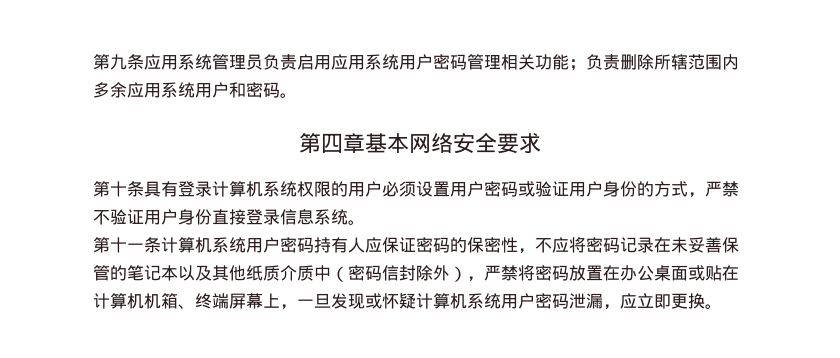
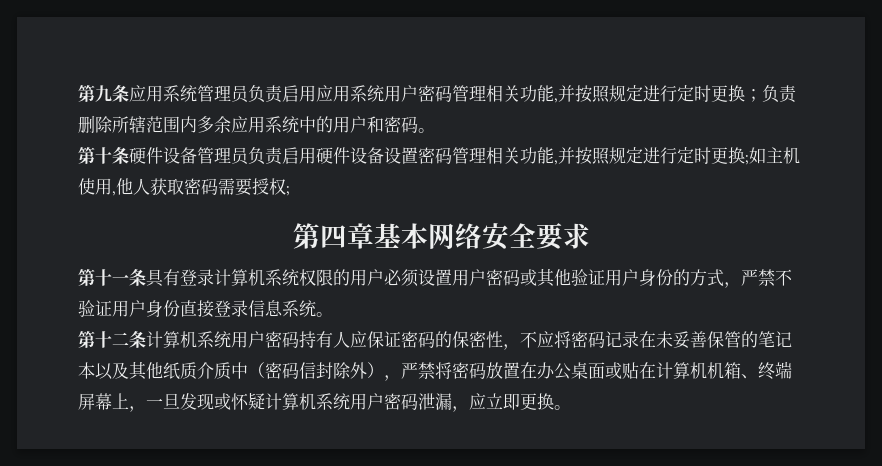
(569, 62) none -> [554,85,745,103] ,并按照规定进行定时更换
(195, 90) none -> [299,116,333,133] 中的
(297, 95) none -> [78,146,800,165] [78,178,290,196] // 第十条硬件设备管理员负责启用硬件设备设置密码管理相关功能,并按照规定进行定时更换;如主机使用,他人获取密码需要授权;
(127, 189) none -> [112,274,129,284] 一
(535, 189) none -> [537,268,571,287] 其他
[127,243,144,251] 一 -> [112,332,129,346] 二

